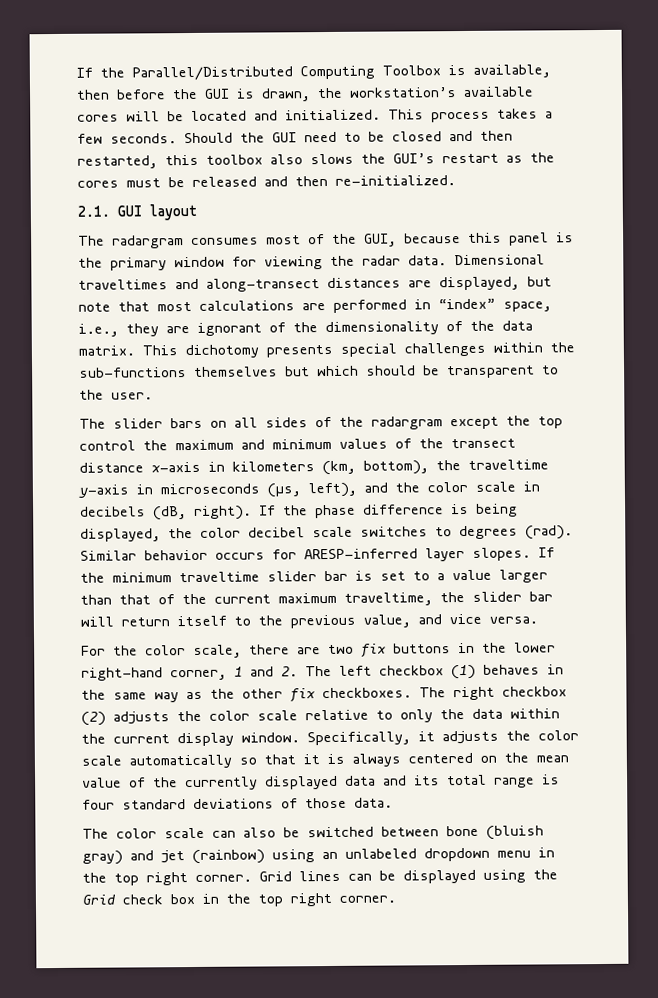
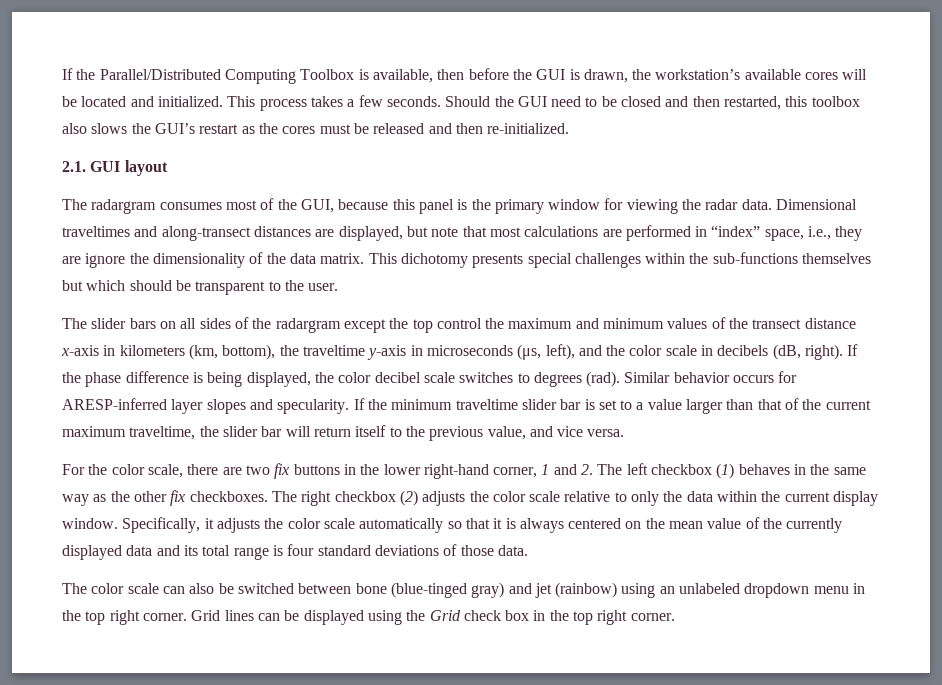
[197,322,286,336] ignorant of -> [85,253,126,268] ignore
[472,547,531,561] slopes. -> [206,399,350,414] slopes and specularity.
[486,825,544,840] (bluish -> [390,582,467,598] (blue-tinged

